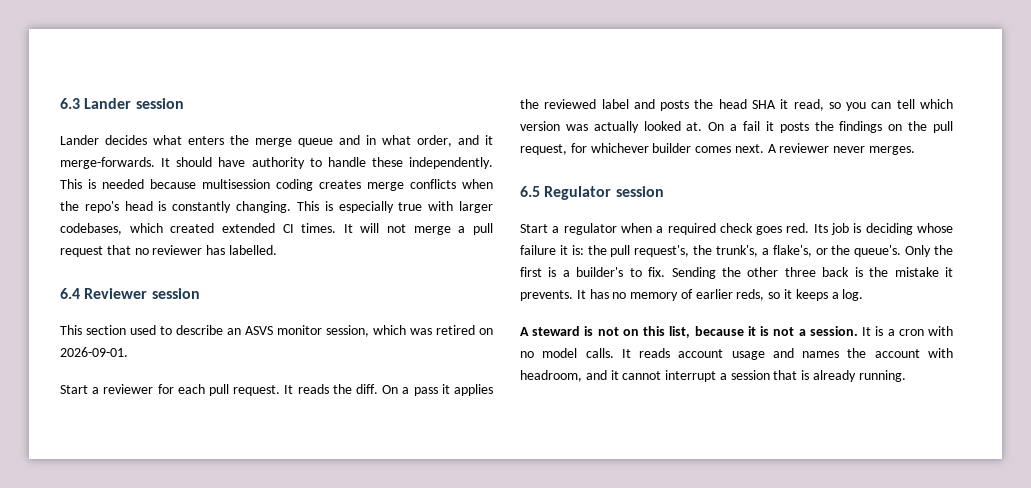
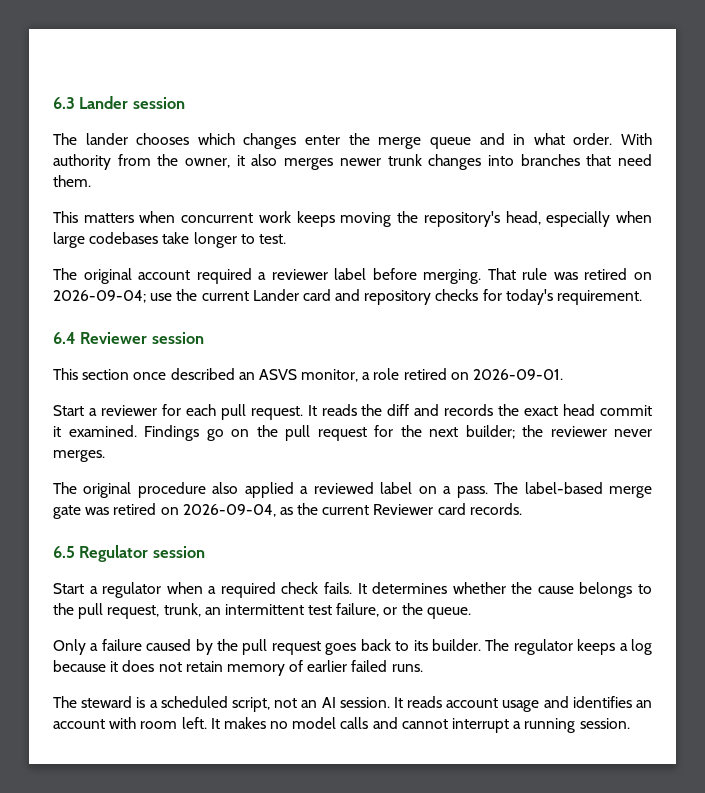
[60,135,224,145] Lander decides what enters -> [53,133,341,149] The lander chooses which changes enter
[417,135,493,147] [60,157,493,169] [60,179,493,191] [60,201,493,213] [60,223,493,235] [60,245,277,257] order, and it merge-forwards. It should have authority to handle these independently. This is needed because multisession coding creates merge conflicts when the repo's head is constantly changing. This is especially true with larger codebases, which created extended CI times. It will not merge a pull request that no reviewer has labelled. -> [573,133,653,145] [53,154,652,170] [53,175,91,187] [53,211,653,227] [53,232,286,248] [53,268,653,284] [53,289,643,305] order. With authority from the owner, it also merges newer trunk changes into branches that need them. // This matters when concurrent work keeps moving the repository's head, especially when large codebases take longer to test. // The original account required a reviewer label before merging. That rule was retired on 2026-09-04; use the current Lander card and repository checks for today's requirement.
[130,325,432,337] used to describe an ASVS monitor session, which was -> [133,368,400,382] once described an ASVS monitor, a role
[355,384,493,396] [520,99,953,111] [520,121,953,133] [520,143,916,155] diff. On a pass it applies the reviewed label and posts the head SHA it read, so you can tell which version was actually looked at. On a fail it posts the findings on the pull request, for whichever builder comes next. A reviewer never merges. -> [387,404,652,416] [53,425,652,441] [53,450,105,462] [53,482,652,498] [53,503,522,519] diff and records the exact head commit it examined. Findings go on the pull request for the next builder; the reviewer never merges. // The original procedure also applied a reviewed label on a pass. The label-based merge gate was retired on 2026-09-04, as the current Reviewer card records.
[756,223,954,235] [520,245,953,257] [520,267,953,279] [520,289,864,301] [520,326,954,338] [520,348,953,360] [520,370,906,382] goes red. Its job is deciding whose failure it is: the pull request's, the trunk's, a flake's, or the queue's. Only the first is a builder's to fix. Sending the other three back is the mistake it prevents. It has no memory of earlier reds, so it keeps a log. // A steward is not on this list, because it is not a session. It is a cron with no model calls. It reads account usage and names the account with headroom, and it cannot interrupt a session that is already running. -> [323,582,652,598] [53,603,471,619] [53,639,653,655] [53,660,423,676] [53,696,652,712] [53,717,630,733] fails. It determines whether the cause belongs to the pull request, trunk, an intermittent test failure, or the queue. // Only a failure caused by the pull request goes back to its builder. The regulator keeps a log because it does not retain memory of earlier failed runs. // The steward is a scheduled script, not an AI session. It reads account usage and identifies an account with room left. It makes no model calls and cannot interrupt a running session.

